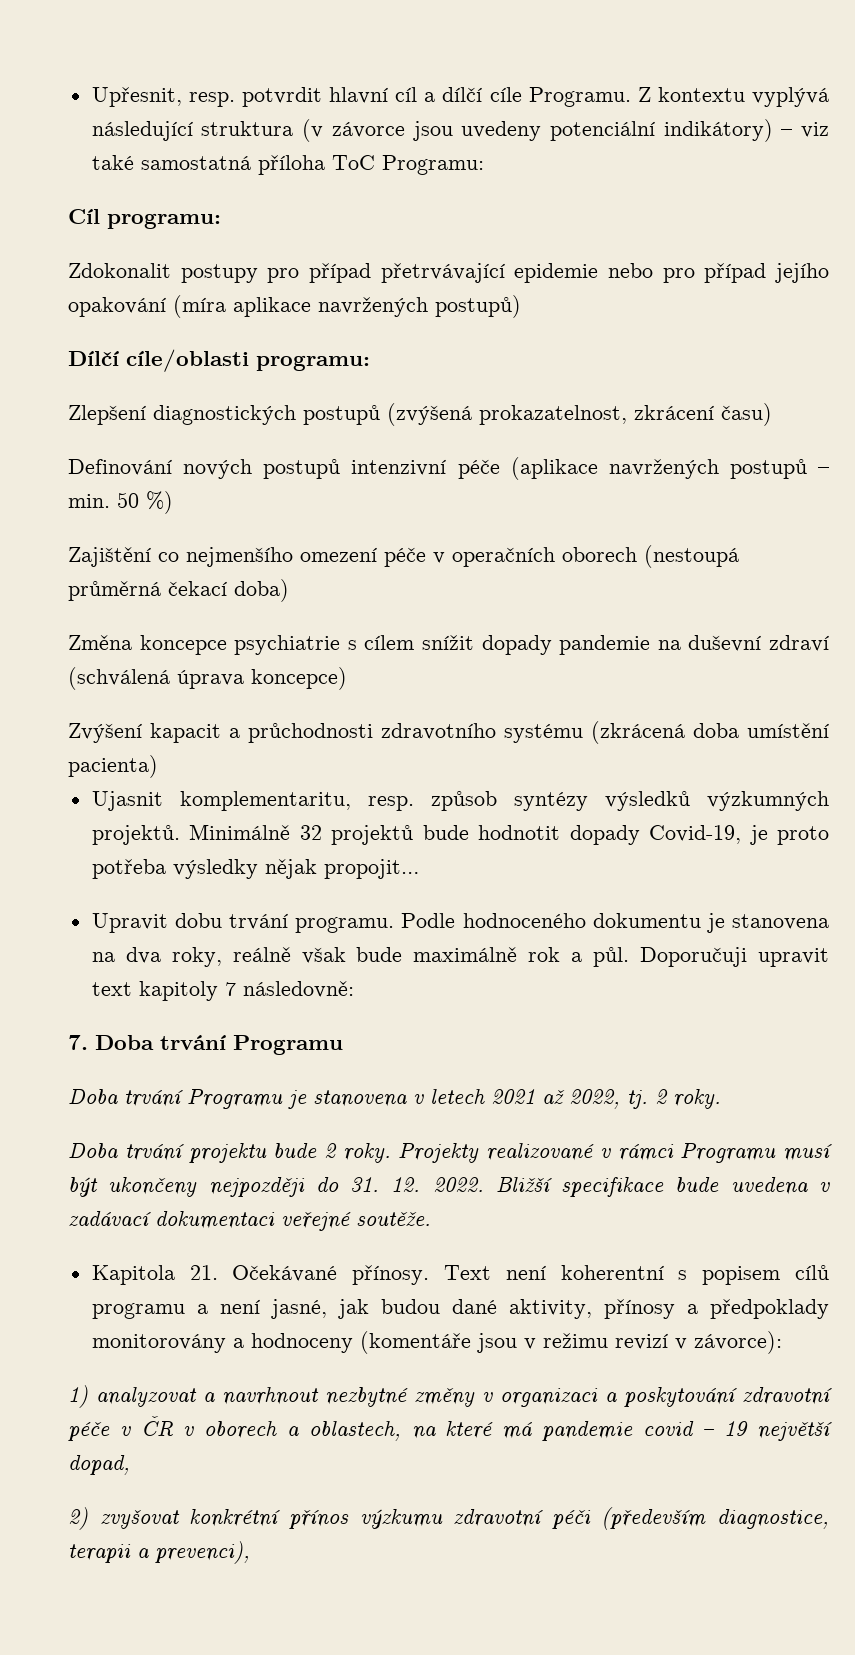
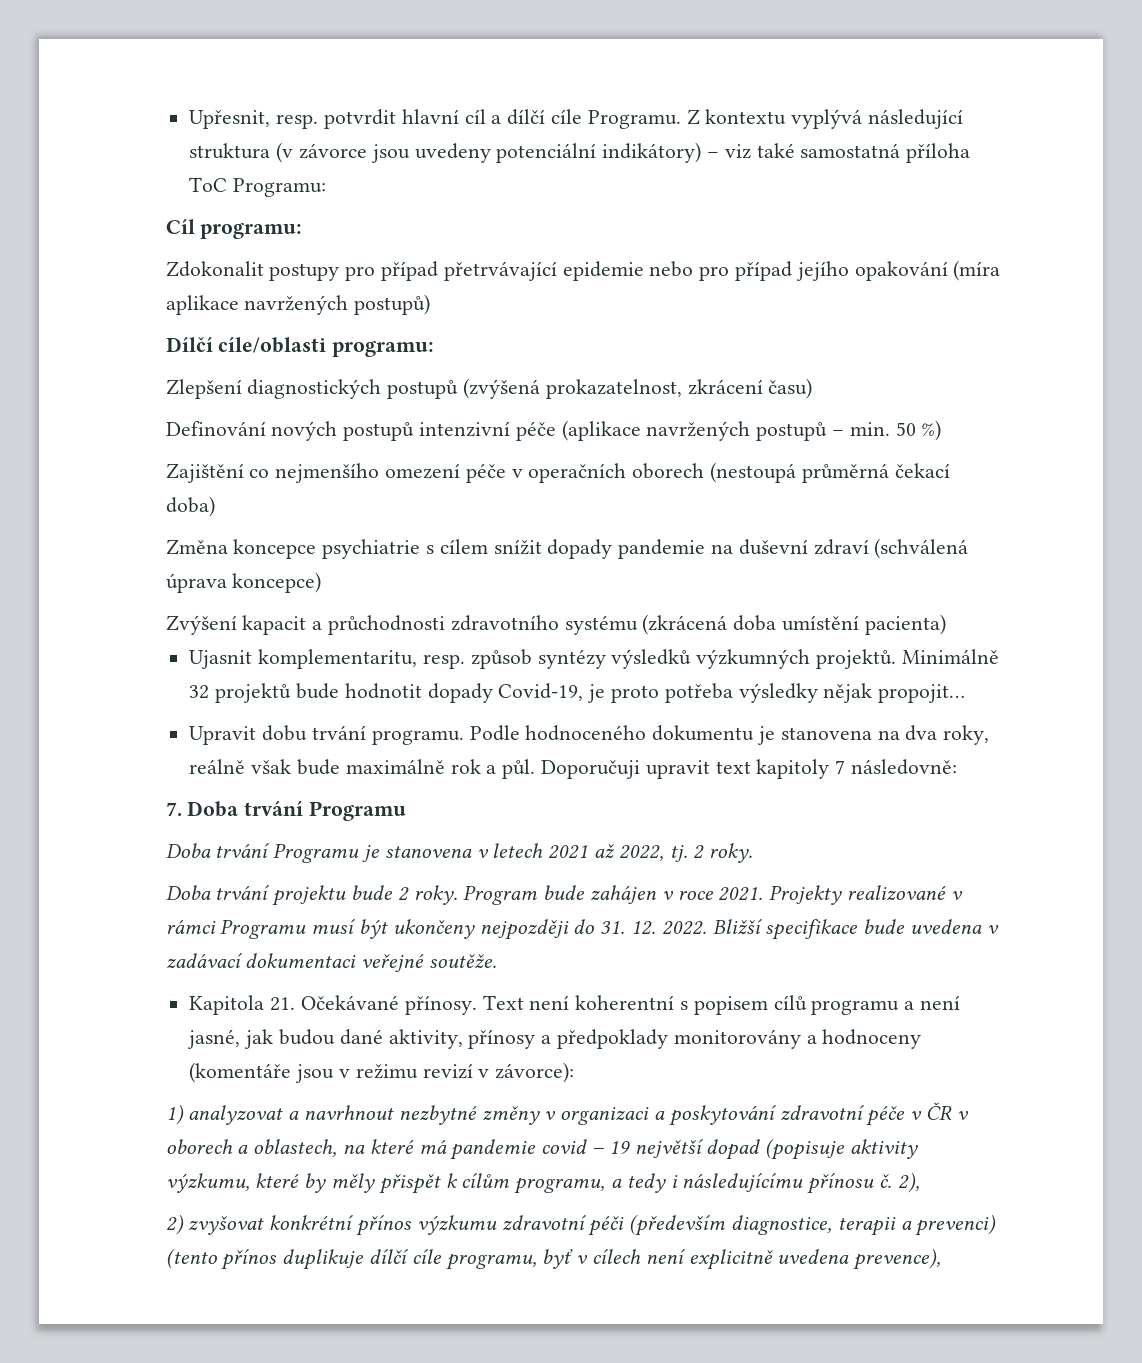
(391, 1153) none -> [463,885,764,905] Program bude zahájen v roce 2021.
[68,1455,131,1475] dopad, -> [706,1138,919,1160] [165,1172,920,1194] dopad (popisuje aktivity výzkumu, které by měly přispět k cílům programu, a tedy i následujícímu přínosu č. 2),
[155,1541,251,1564] prevenci), -> [915,1214,997,1236] [165,1248,942,1270] prevenci) (tento přínos duplikuje dílčí cíle programu, byť v cílech není explicitně uvedena prevence),

